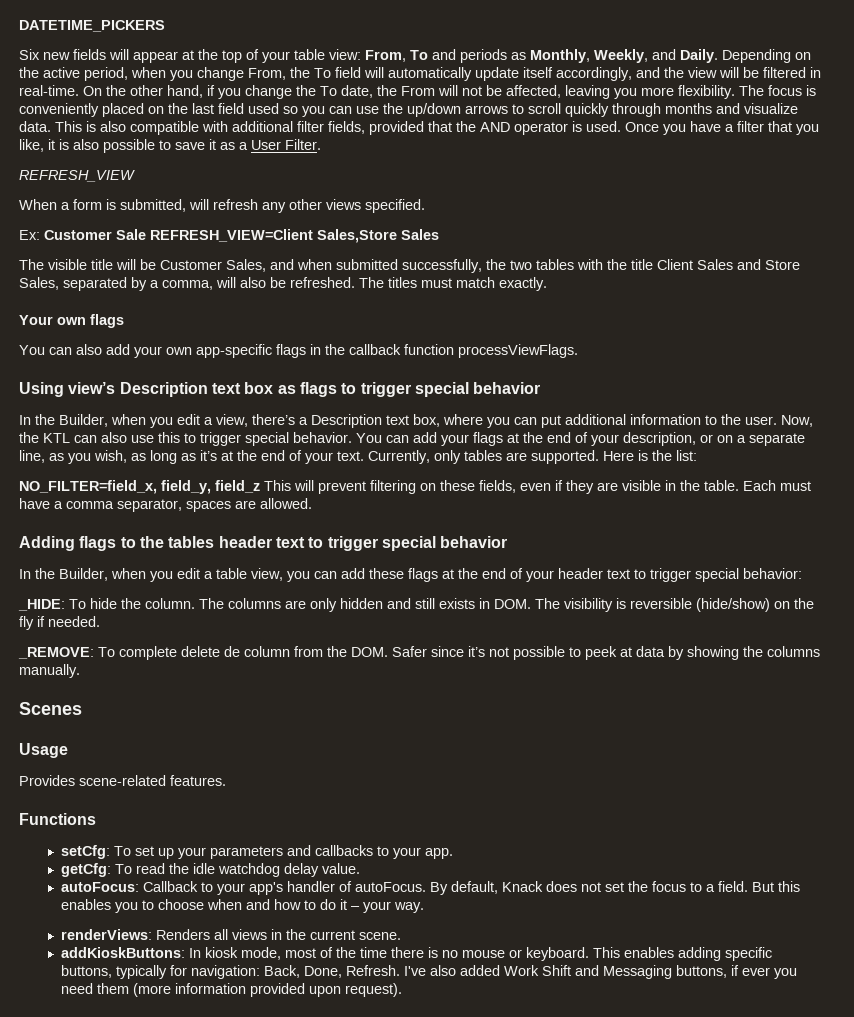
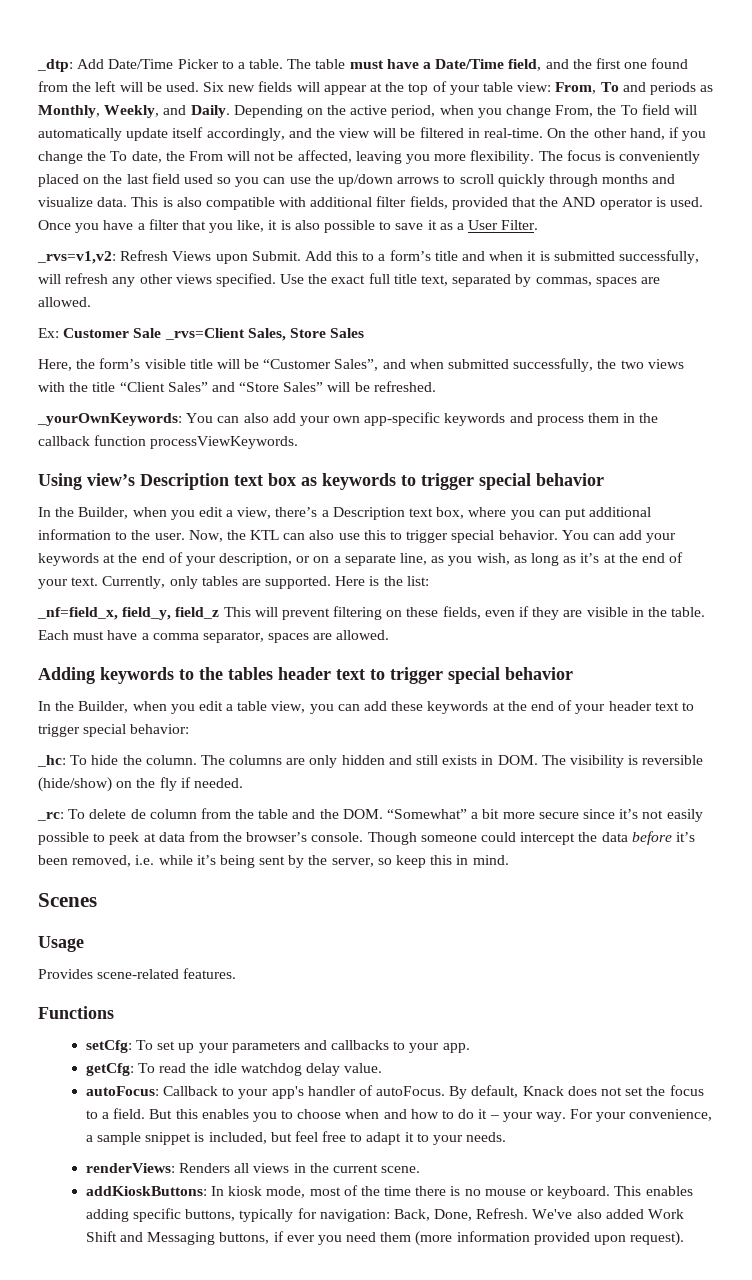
[19,20,165,32] DATETIME_PICKERS // -> [37,58,689,72] [38,81,199,92] _dtp: Add Date/Time Picker to a table. The table must have a Date/Time field, and the first one found from the left will be used.
[19,170,135,182] [19,199,186,212] REFRESH_VIEW // When a form is submitted, -> [37,250,699,264] _rvs=v1,v2: Refresh Views upon Submit. Add this to a form’s title and when it is submitted successfully,
[19,229,439,243] [19,259,44,270] // Ex: Customer Sale REFRESH_VIEW=Client Sales,Store Sales // The -> [280,273,660,287] [38,297,91,307] [38,328,365,341] [38,358,141,371] Use the exact full title text, separated by commas, spaces are allowed. // Ex: Customer Sale _rvs=Client Sales, Store Sales // Here, the form’s
[160,259,266,272] Customer Sales, -> [263,359,379,371] “Customer Sales”,
[536,259,574,270] tables -> [647,359,684,369] views
[657,259,800,270] [19,277,547,291] [19,314,124,328] Client Sales and Store Sales, separated by a comma, will also be refreshed. The titles must match exactly. // Your own flags // -> [119,381,436,392] [37,413,182,426] “Client Sales” and “Store Sales” will be refreshed. // _yourOwnKeywords:
[276,344,306,358] flags -> [444,413,620,426] keywords and process them
[458,344,578,358] processViewFlags. -> [150,436,299,449] processViewKeywords.
[299,382,337,397] flags -> [322,473,396,490] keywords
[473,432,503,446] flags -> [38,553,99,566] keywords
[19,480,157,494] NO_FILTER=field_x, -> [37,607,118,620] _nf=field_x,
[79,536,117,551] flags -> [100,667,174,684] keywords
[408,568,438,582] flags -> [427,701,489,714] keywords
[18,599,65,611] _HIDE: -> [37,755,66,767] _hc:
[18,646,177,660] _REMOVE: To complete -> [37,809,86,821] _rc: To
[351,646,427,657] DOM. Safer -> [258,809,579,819] table and the DOM. “Somewhat” a bit more secure
(509, 652) none -> [666,809,703,822] easily
[668,646,820,660] [19,664,80,678] by showing the columns manually. -> [188,831,695,845] [38,855,509,868] from the browser’s console. Though someone could intercept the data before it’s been removed, i.e. while it’s being sent by the server, so keep this in mind.
(425, 907) none -> [570,1109,713,1122] [85,1131,507,1145] For your convenience, a sample snippet is included, but feel free to adapt it to your needs.
[404,966,427,976] I've -> [532,1209,573,1219] We've

